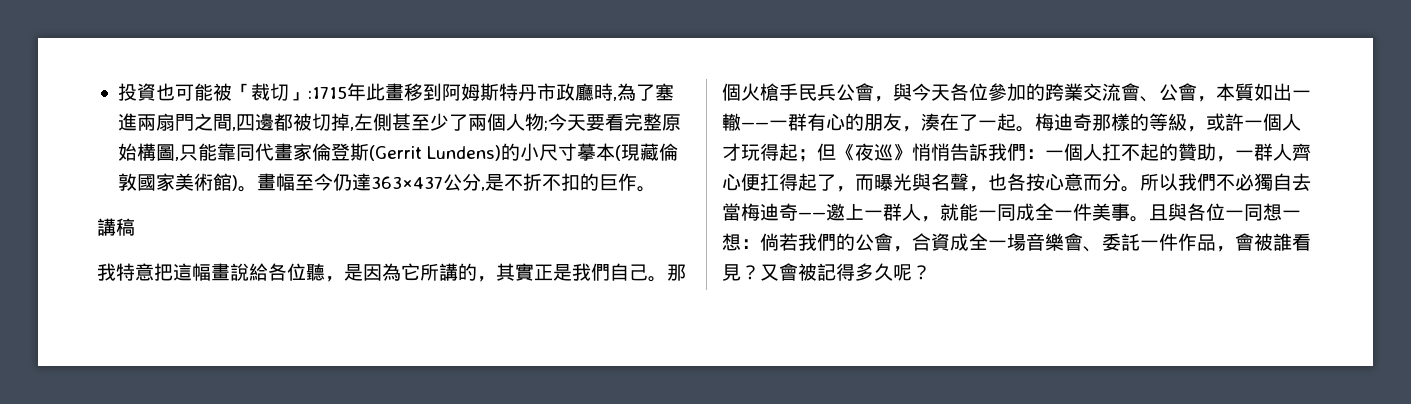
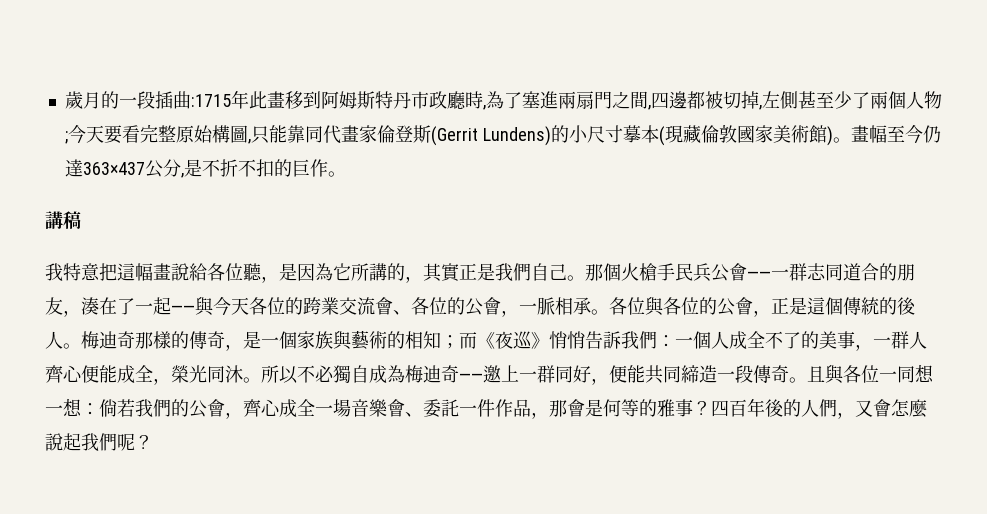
[117,83,308,101] 投資也可能被「裁切」 -> [64,91,191,109] 歲月的一段插曲
[874,83,1311,102] [722,113,845,131] ，與今天各位參加的跨業交流會、公會，本質如出一轍——一群有心 -> [747,263,879,281] ——一群志同道合
[1016,113,1301,132] [722,143,836,162] 。梅迪奇那樣的等級，或許一個人才玩得起；但 -> [171,296,916,317] [45,330,477,351] ——與今天各位的跨業交流會、各位的公會，一脈相承。各位與各位的公會，正是這個傳統的後人。梅迪奇那樣的傳奇，是一個家族與藝術的相知；而
[1102,143,1311,162] [722,173,1216,192] 扛不起的贊助，一群人齊心便扛得起了，而曝光與名聲，也各按心意而分。所以我們 -> [729,331,927,351] [45,365,298,385] 成全不了的美事，一群人齊心便能成全，榮光同沐。所以
[1292,173,1311,191] [722,203,741,221] 去當 -> [369,365,405,383] 成為
[902,203,1130,222] 人，就能一同成全一件美事 -> [555,365,789,385] 同好，便能共同締造一段傳奇
[912,233,950,251] 合資 -> [243,399,280,417] 齊心
[1235,233,1311,251] [722,263,893,281] 會被誰看見？又會被記得多久 -> [549,398,927,419] [45,433,117,451] 那會是何等的雅事？四百年後的人們，又會怎麼說起我們

